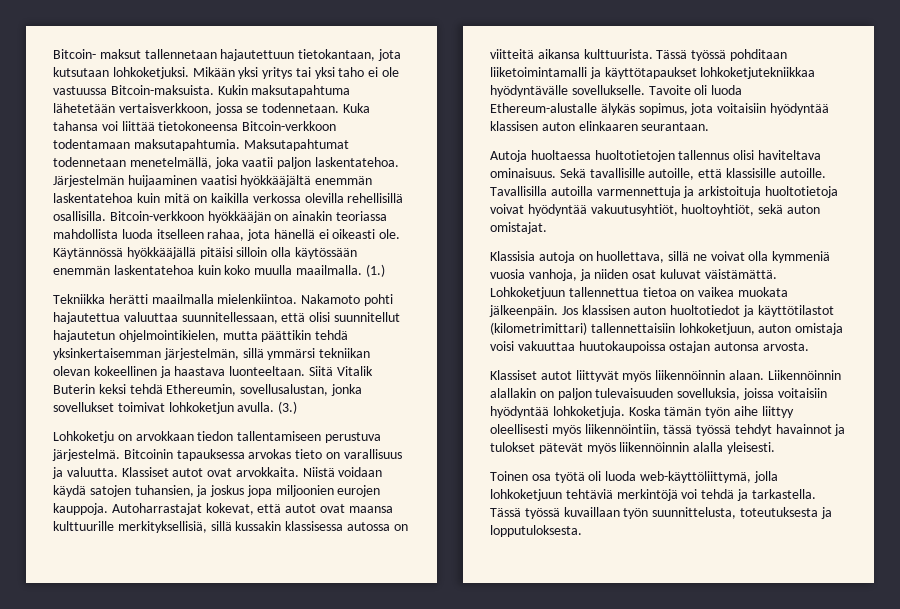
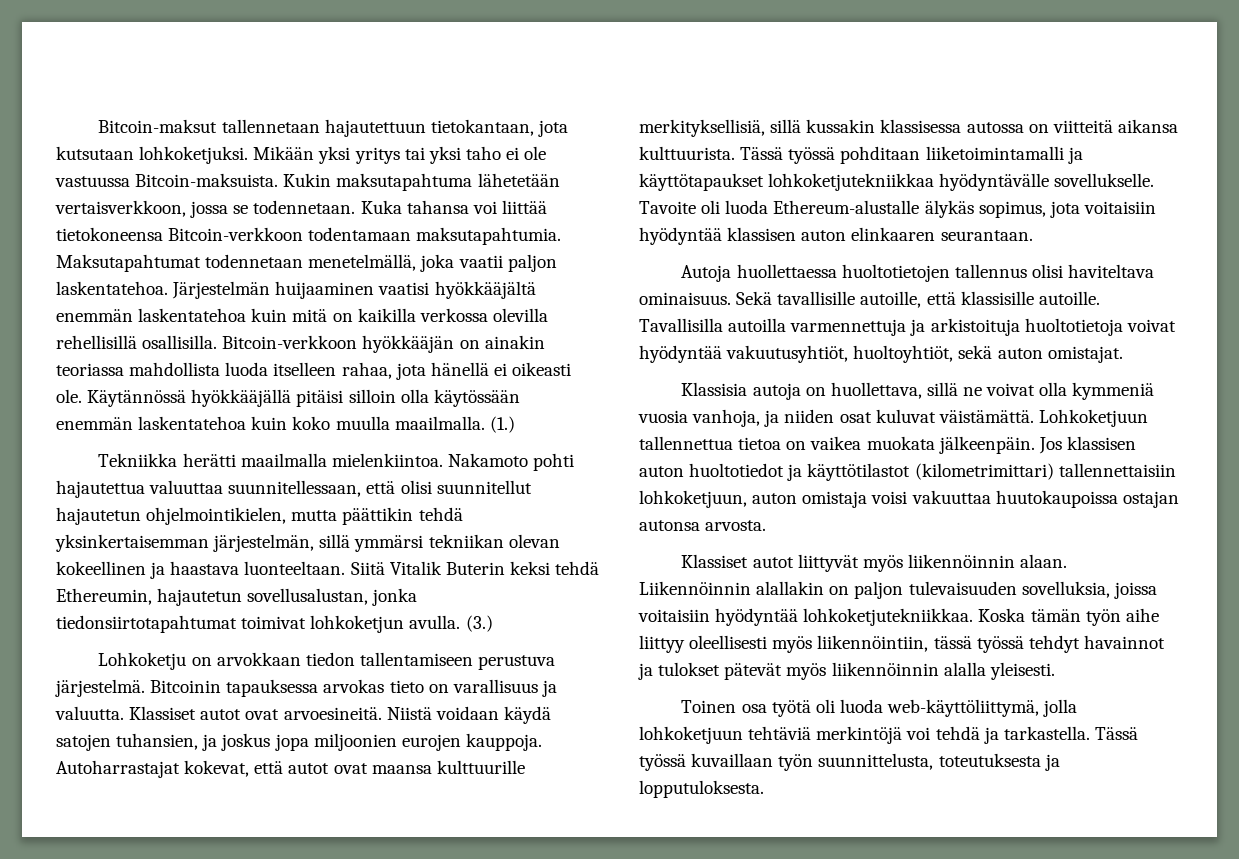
[53,49,141,59] Bitcoin- maksut -> [98,119,218,133] Bitcoin-maksut
(237, 390) none -> [157,588,243,606] hajautetun
[53,402,114,412] sovellukset -> [56,615,237,633] tiedonsiirtotapahtumat
[235,467,299,477] arvokkaita. -> [283,707,382,720] arvoesineitä.
[530,150,591,160] huoltaessa -> [736,264,837,278] huollettaessa
[552,406,625,418] lohkoketjuja. -> [803,608,974,626] lohkoketjutekniikkaa.

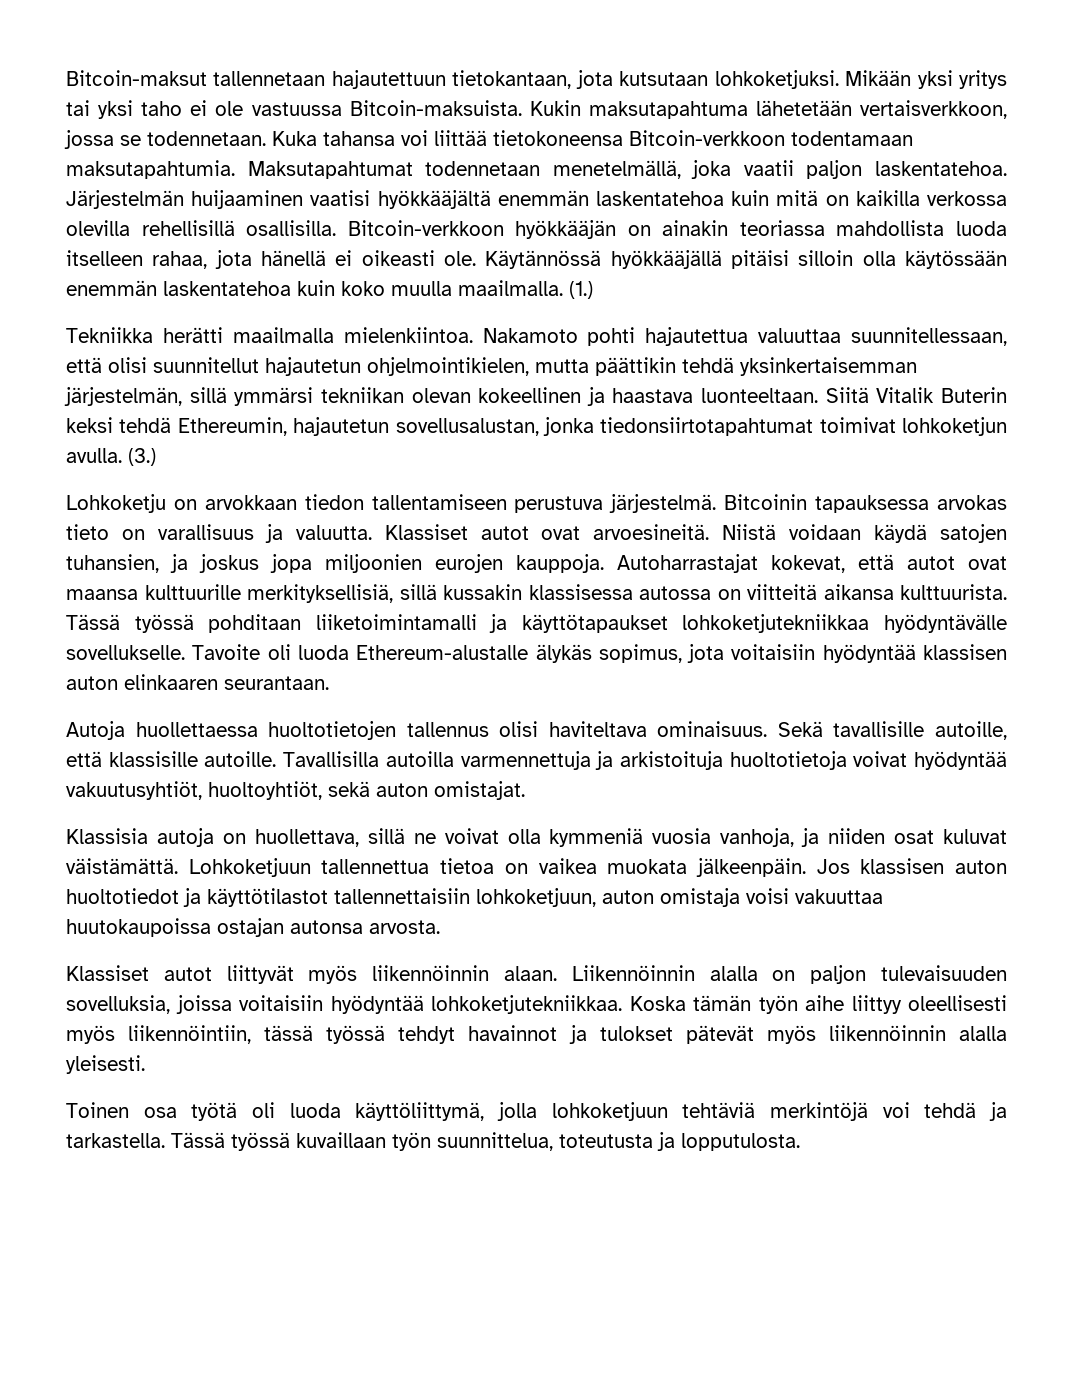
[914,463,1054,480] (kilometrimittari) -> (328, 897) none
[756,581,825,595] alallakin -> [709,966,758,981] alalla
[887,699,1040,717] web-käyttöliittymä, -> [355,1102,485,1121] käyttöliittymä,
[818,753,1060,771] [639,780,764,798] suunnittelusta, toteutuksesta ja lopputuloksesta. -> [437,1132,800,1151] suunnittelua, toteutusta ja lopputulosta.

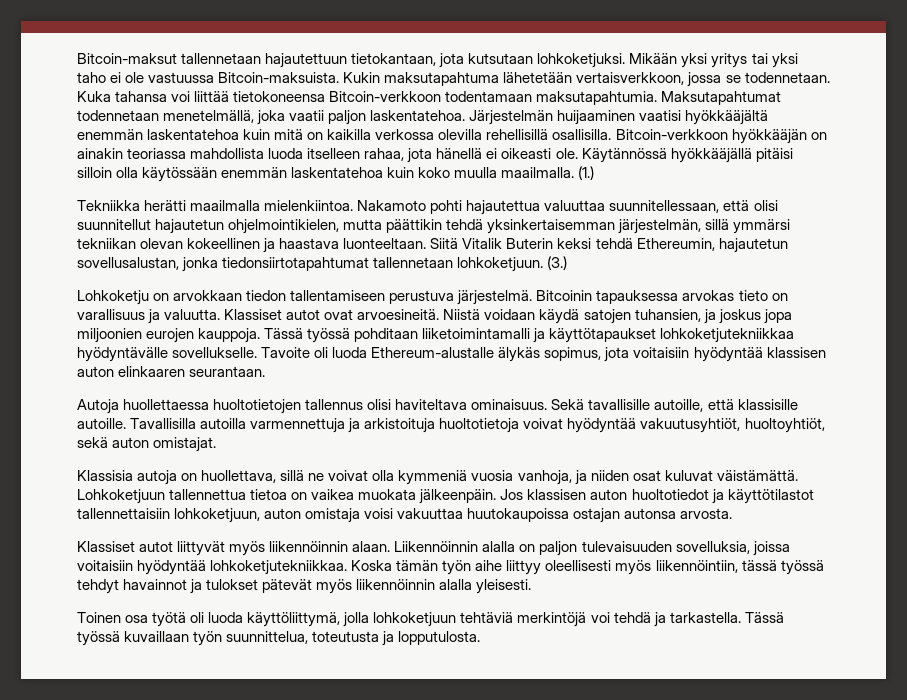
[819,417,1007,436] [66,448,122,463] toimivat lohkoketjun avulla. -> [373,257,544,272] tallennetaan lohkoketjuun.
[617,554,1007,573] [66,584,1007,603] Autoharrastajat kokevat, että autot ovat maansa kulttuurille merkityksellisiä, sillä kussakin klassisessa autossa on viitteitä aikansa kulttuurista. -> (261, 335) none

